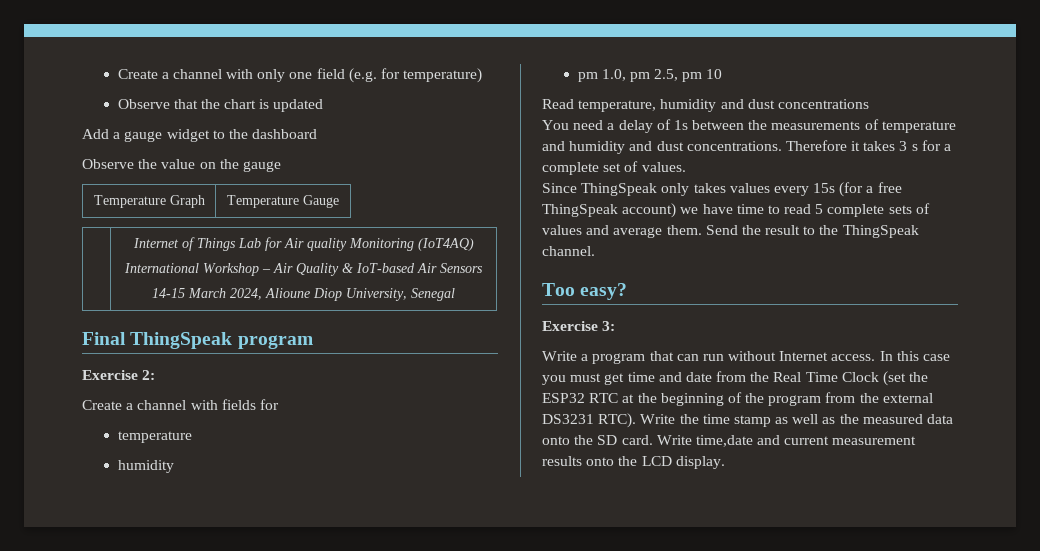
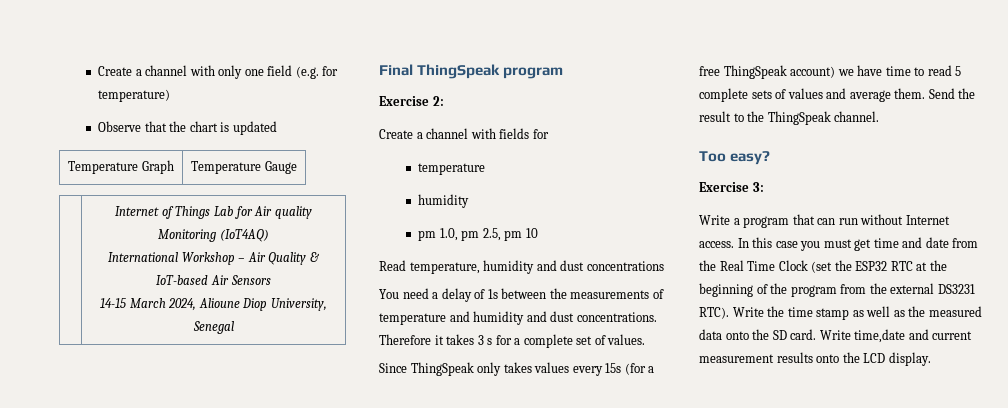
[82,129,318,142] [82,159,281,172] // Add a gauge widget to the dashboard // Observe the value on the gauge -> (277, 128) none

